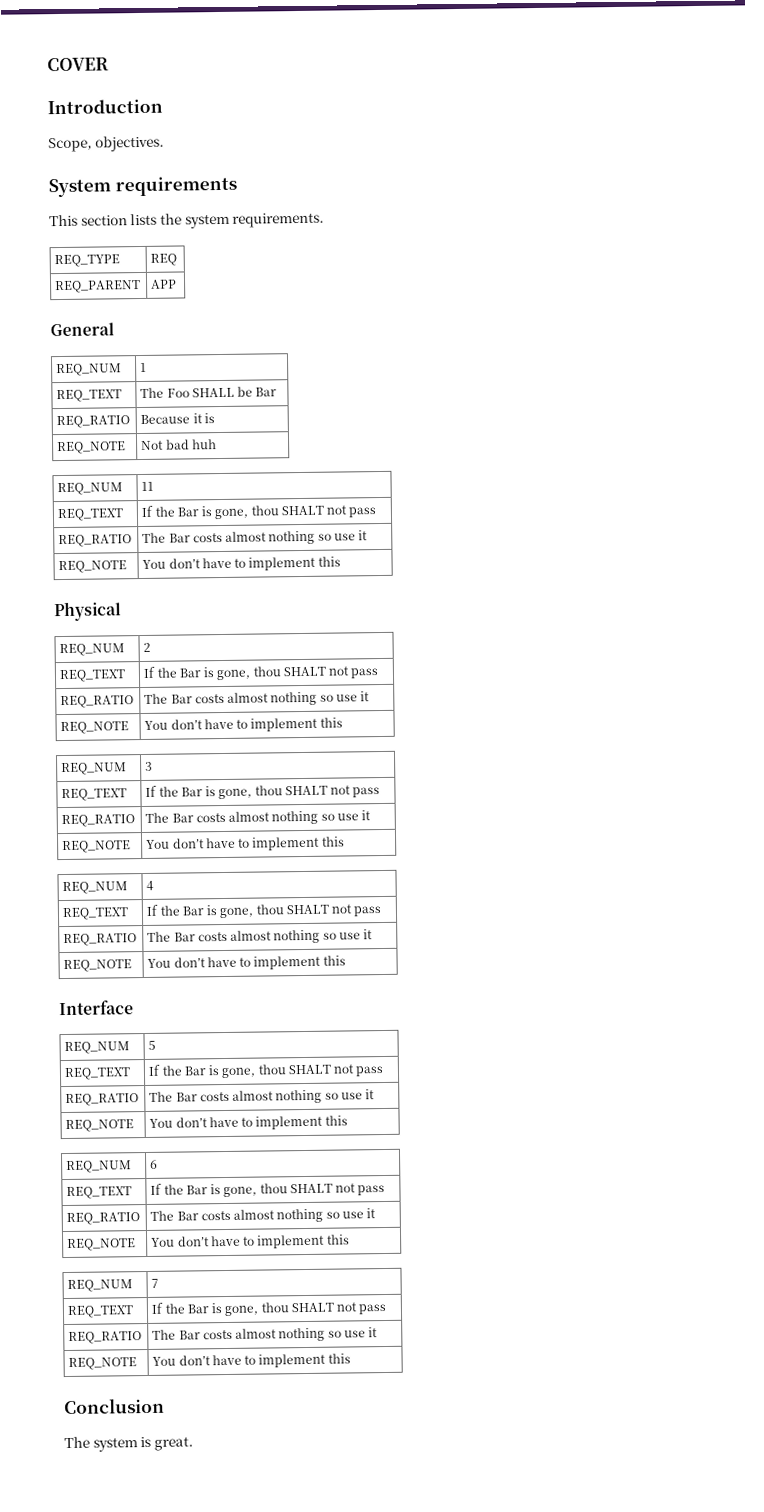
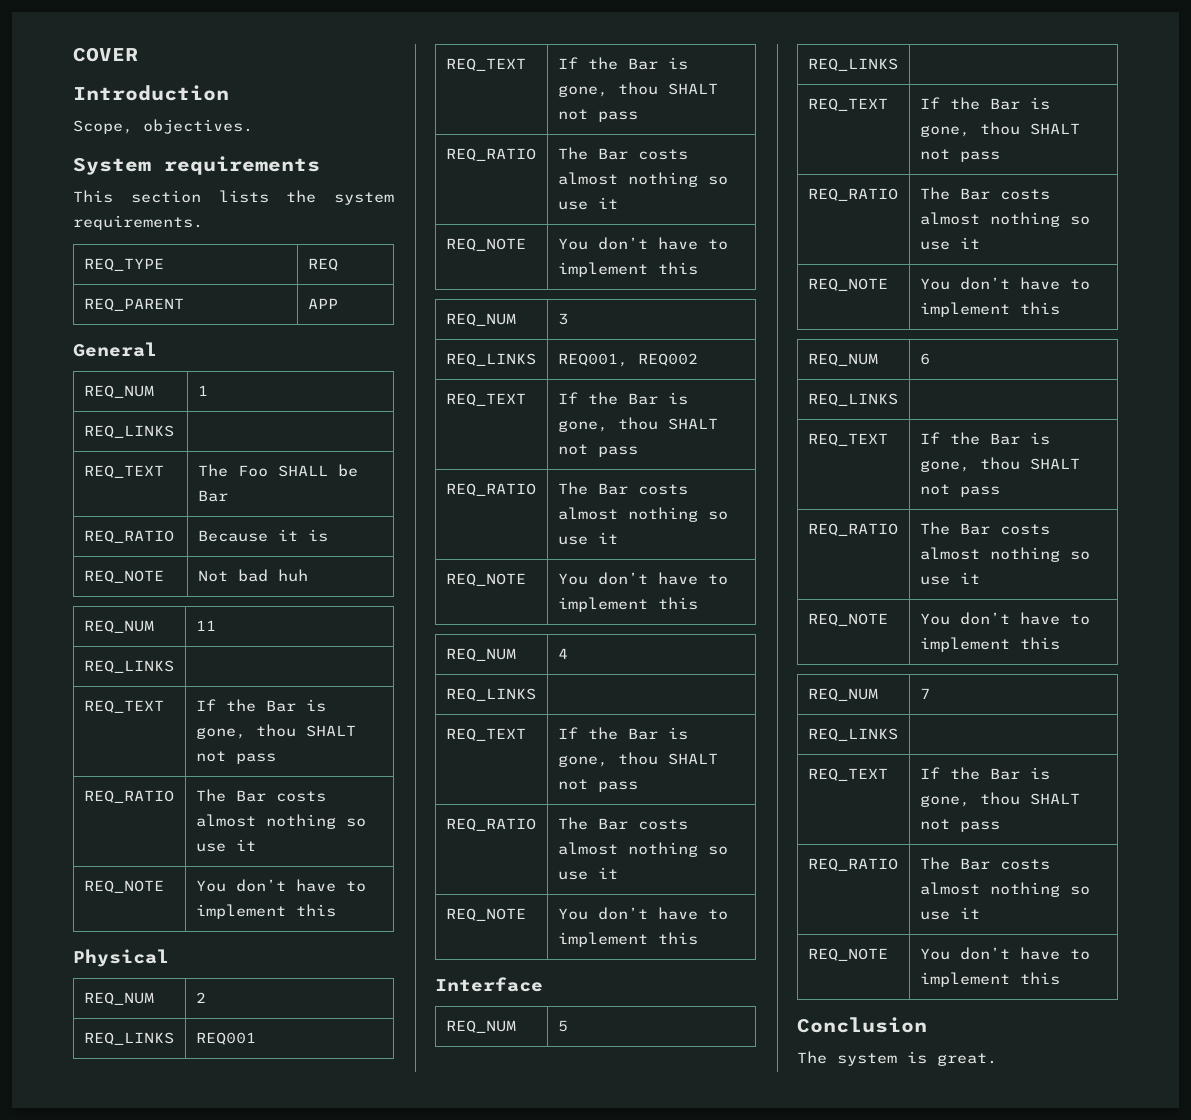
(148, 367) none -> [83,425,174,438] // REQ_LINKS |
(155, 486) none -> [83,660,174,673] // REQ_LINKS |
(152, 647) none -> [83,1032,174,1045] [195,1032,256,1045] // REQ_LINKS | REQ001
(154, 766) none -> [445,353,536,366] [557,353,698,367] // REQ_LINKS | REQ001, REQ002
(155, 885) none -> [445,688,536,701] // REQ_LINKS |
(157, 1045) none -> [807,58,898,71] // REQ_LINKS |
(159, 1164) none -> [807,393,898,406] // REQ_LINKS |
(160, 1283) none -> [807,728,898,741] // REQ_LINKS |

